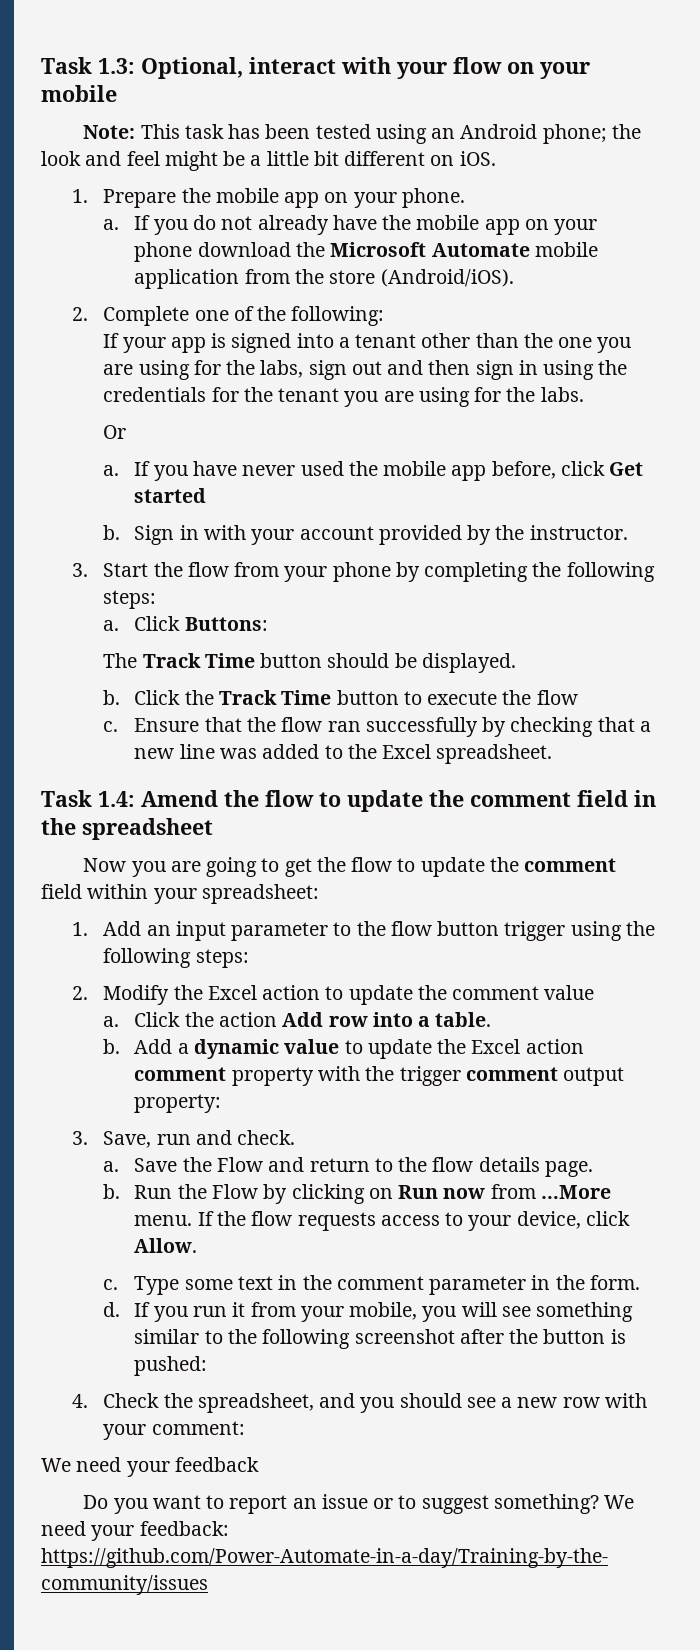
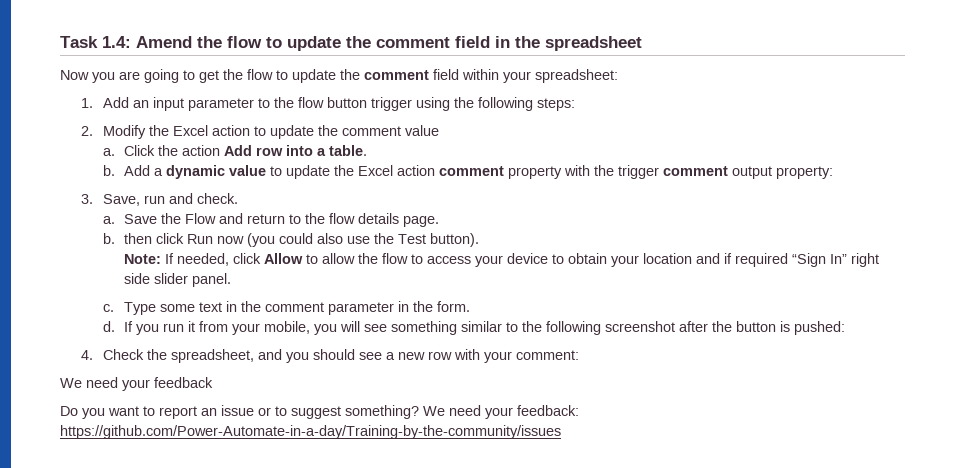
[41,57,590,79] [41,85,117,102] [83,124,641,144] [41,151,496,171] [72,188,465,208] [103,215,598,235] [134,242,598,262] [134,269,514,289] [72,306,385,326] [103,333,632,353] [103,360,628,380] [103,387,584,407] [103,425,127,439] [103,461,644,481] [134,488,207,503] [103,525,628,545] [72,562,655,582] [103,590,157,609] [103,616,268,631] [103,653,516,673] [103,690,578,705] [103,717,651,737] [134,744,553,764] [41,790,92,807] Task 1.3: Optional, interact with your flow on your mobile // Note: This task has been tested using an Android phone; the look and feel might be a little bit different on iOS. // 1. Prepare the mobile app on your phone. // a. If you do not already have the mobile app on your phone download the Microsoft Automate mobile application from the store (Android/iOS). // 2. Complete one of the following: // If your app is signed into a tenant other than the one you are using for the labs, sign out and then sign in using the credentials for the tenant you are using for the labs. // Or // a. If you have never used the mobile app before, click Get started // b. Sign in with your account provided by the instructor. // 3. Start the flow from your phone by completing the following steps: // a. Click Buttons: // The Track Time button should be displayed. // b. Click the Track Time button to execute the flow // c. Ensure that the flow ran successfully by checking that a new line was added to the Excel spreadsheet. // Task -> [60,36,98,48] Task
[134,1184,611,1204] [134,1211,630,1231] [134,1238,198,1253] Run the Flow by clicking on Run now from …More menu. If the flow requests access to your device, click Allow. -> [124,233,480,247] [124,253,880,267] [124,273,232,287] then click Run now (you could also use the Test button). // Note: If needed, click Allow to allow the flow to access your device to obtain your location and if required “Sign In” right side slider panel.

